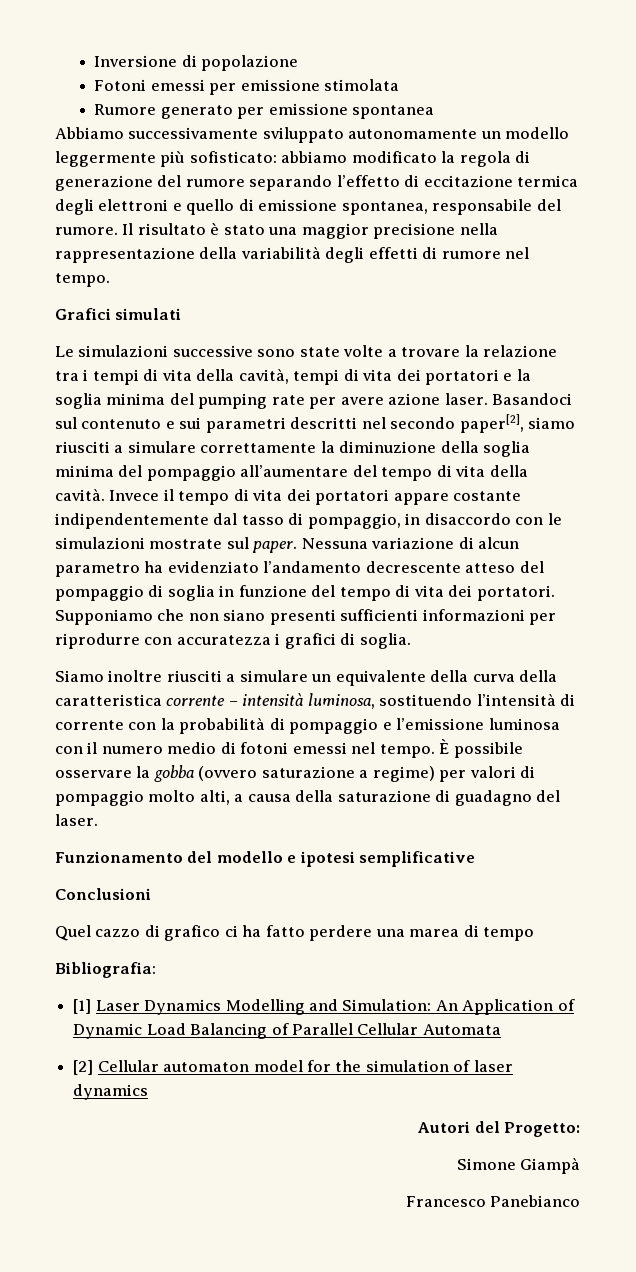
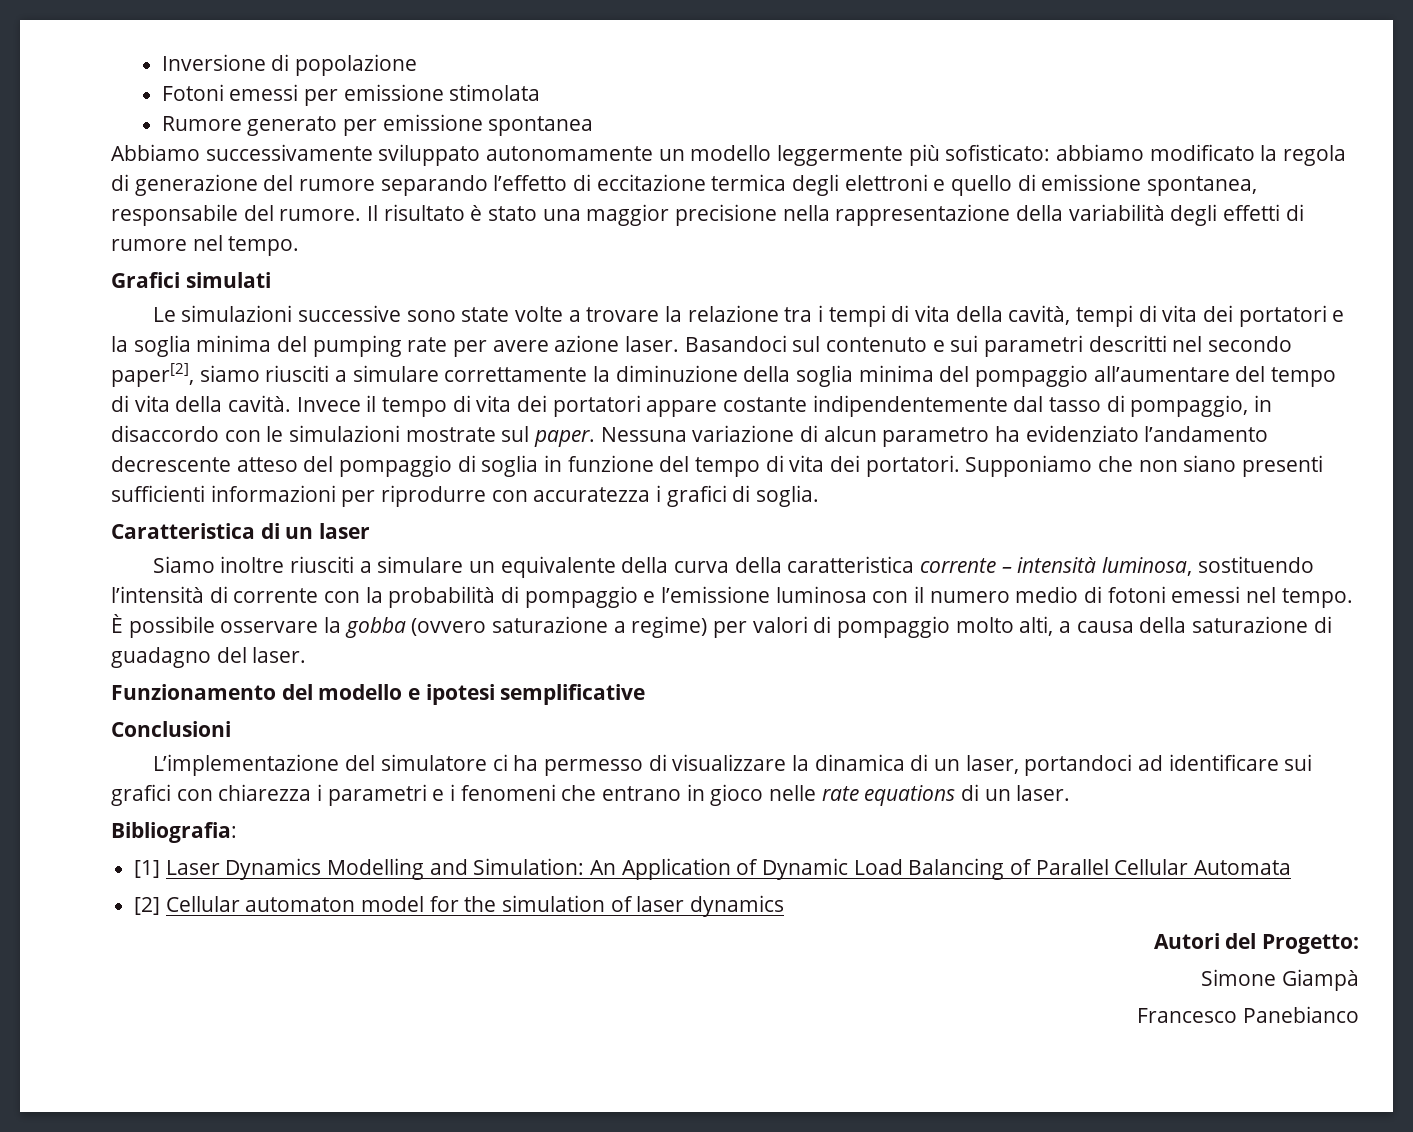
(411, 641) none -> [111,523,371,539] // Caratteristica di un laser
[55,925,535,941] Quel cazzo di grafico ci ha fatto perdere una marea di tempo -> [152,754,1313,776] [111,784,1071,806] L’implementazione del simulatore ci ha permesso di visualizzare la dinamica di un laser, portandoci ad identificare sui grafici con chiarezza i parametri e i fenomeni che entrano in gioco nelle rate equations di un laser.

